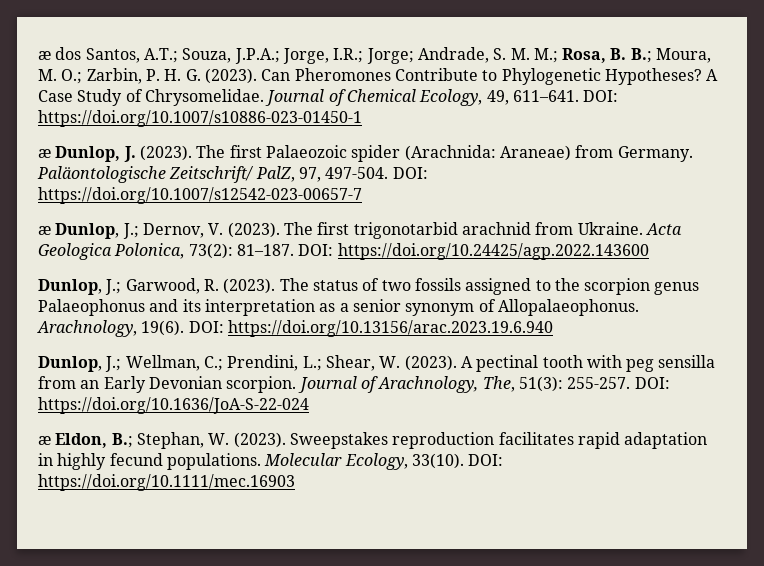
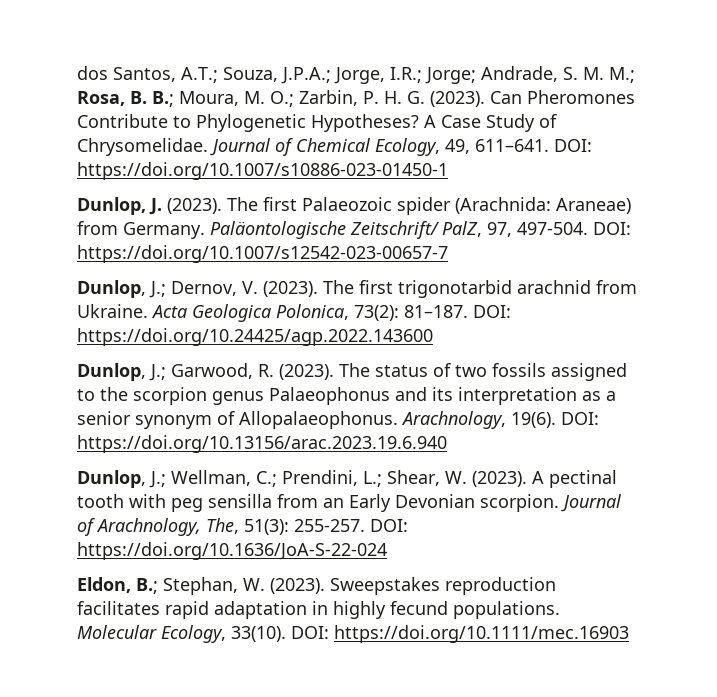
[38,51,51,60] æ -> (77, 73) none
[38,149,51,158] æ -> (448, 171) none
[38,226,51,235] æ -> (448, 254) none
[38,436,51,445] æ -> (387, 551) none

